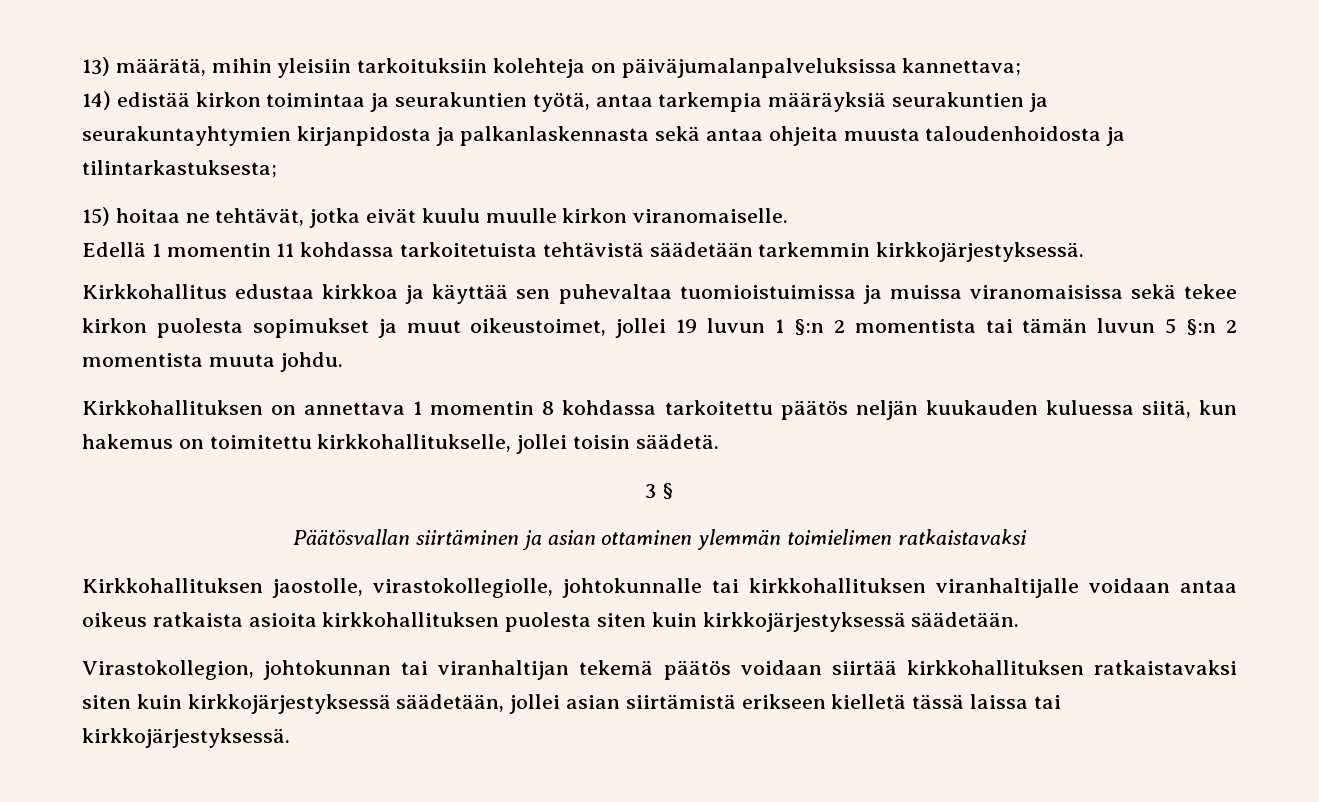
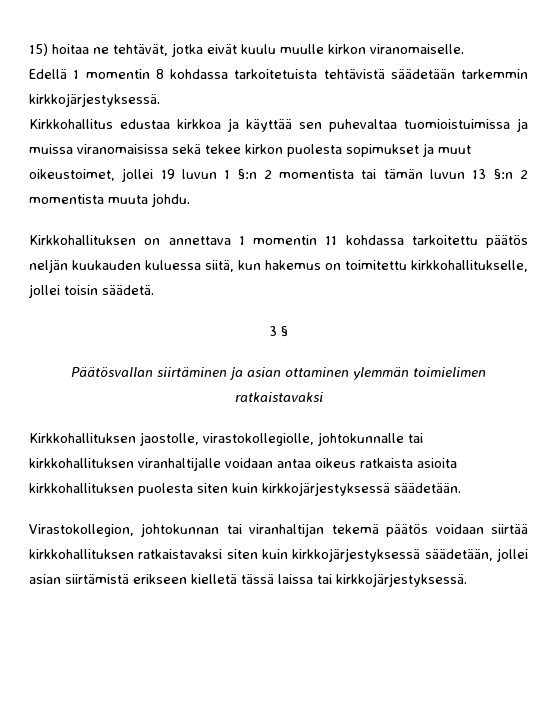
[82,57,1022,78] [82,91,1048,112] [82,126,1126,146] [82,160,277,178] 13) määrätä, mihin yleisiin tarkoituksiin kolehteja on päiväjumalanpalveluksissa kannettava; // 14) edistää kirkon toimintaa ja seurakuntien työtä, antaa tarkempia määräyksiä seurakuntien ja seurakuntayhtymien kirjanpidosta ja palkanlaskennasta sekä antaa ohjeita muusta taloudenhoidosta ja tilintarkastuksesta; // -> (29, 49) none
[276,243,295,257] 11 -> [155,69,164,79] 8
[1165,318,1177,334] 5 -> [472,169,487,179] 13
[542,401,555,415] 8 -> [325,236,338,245] 11

